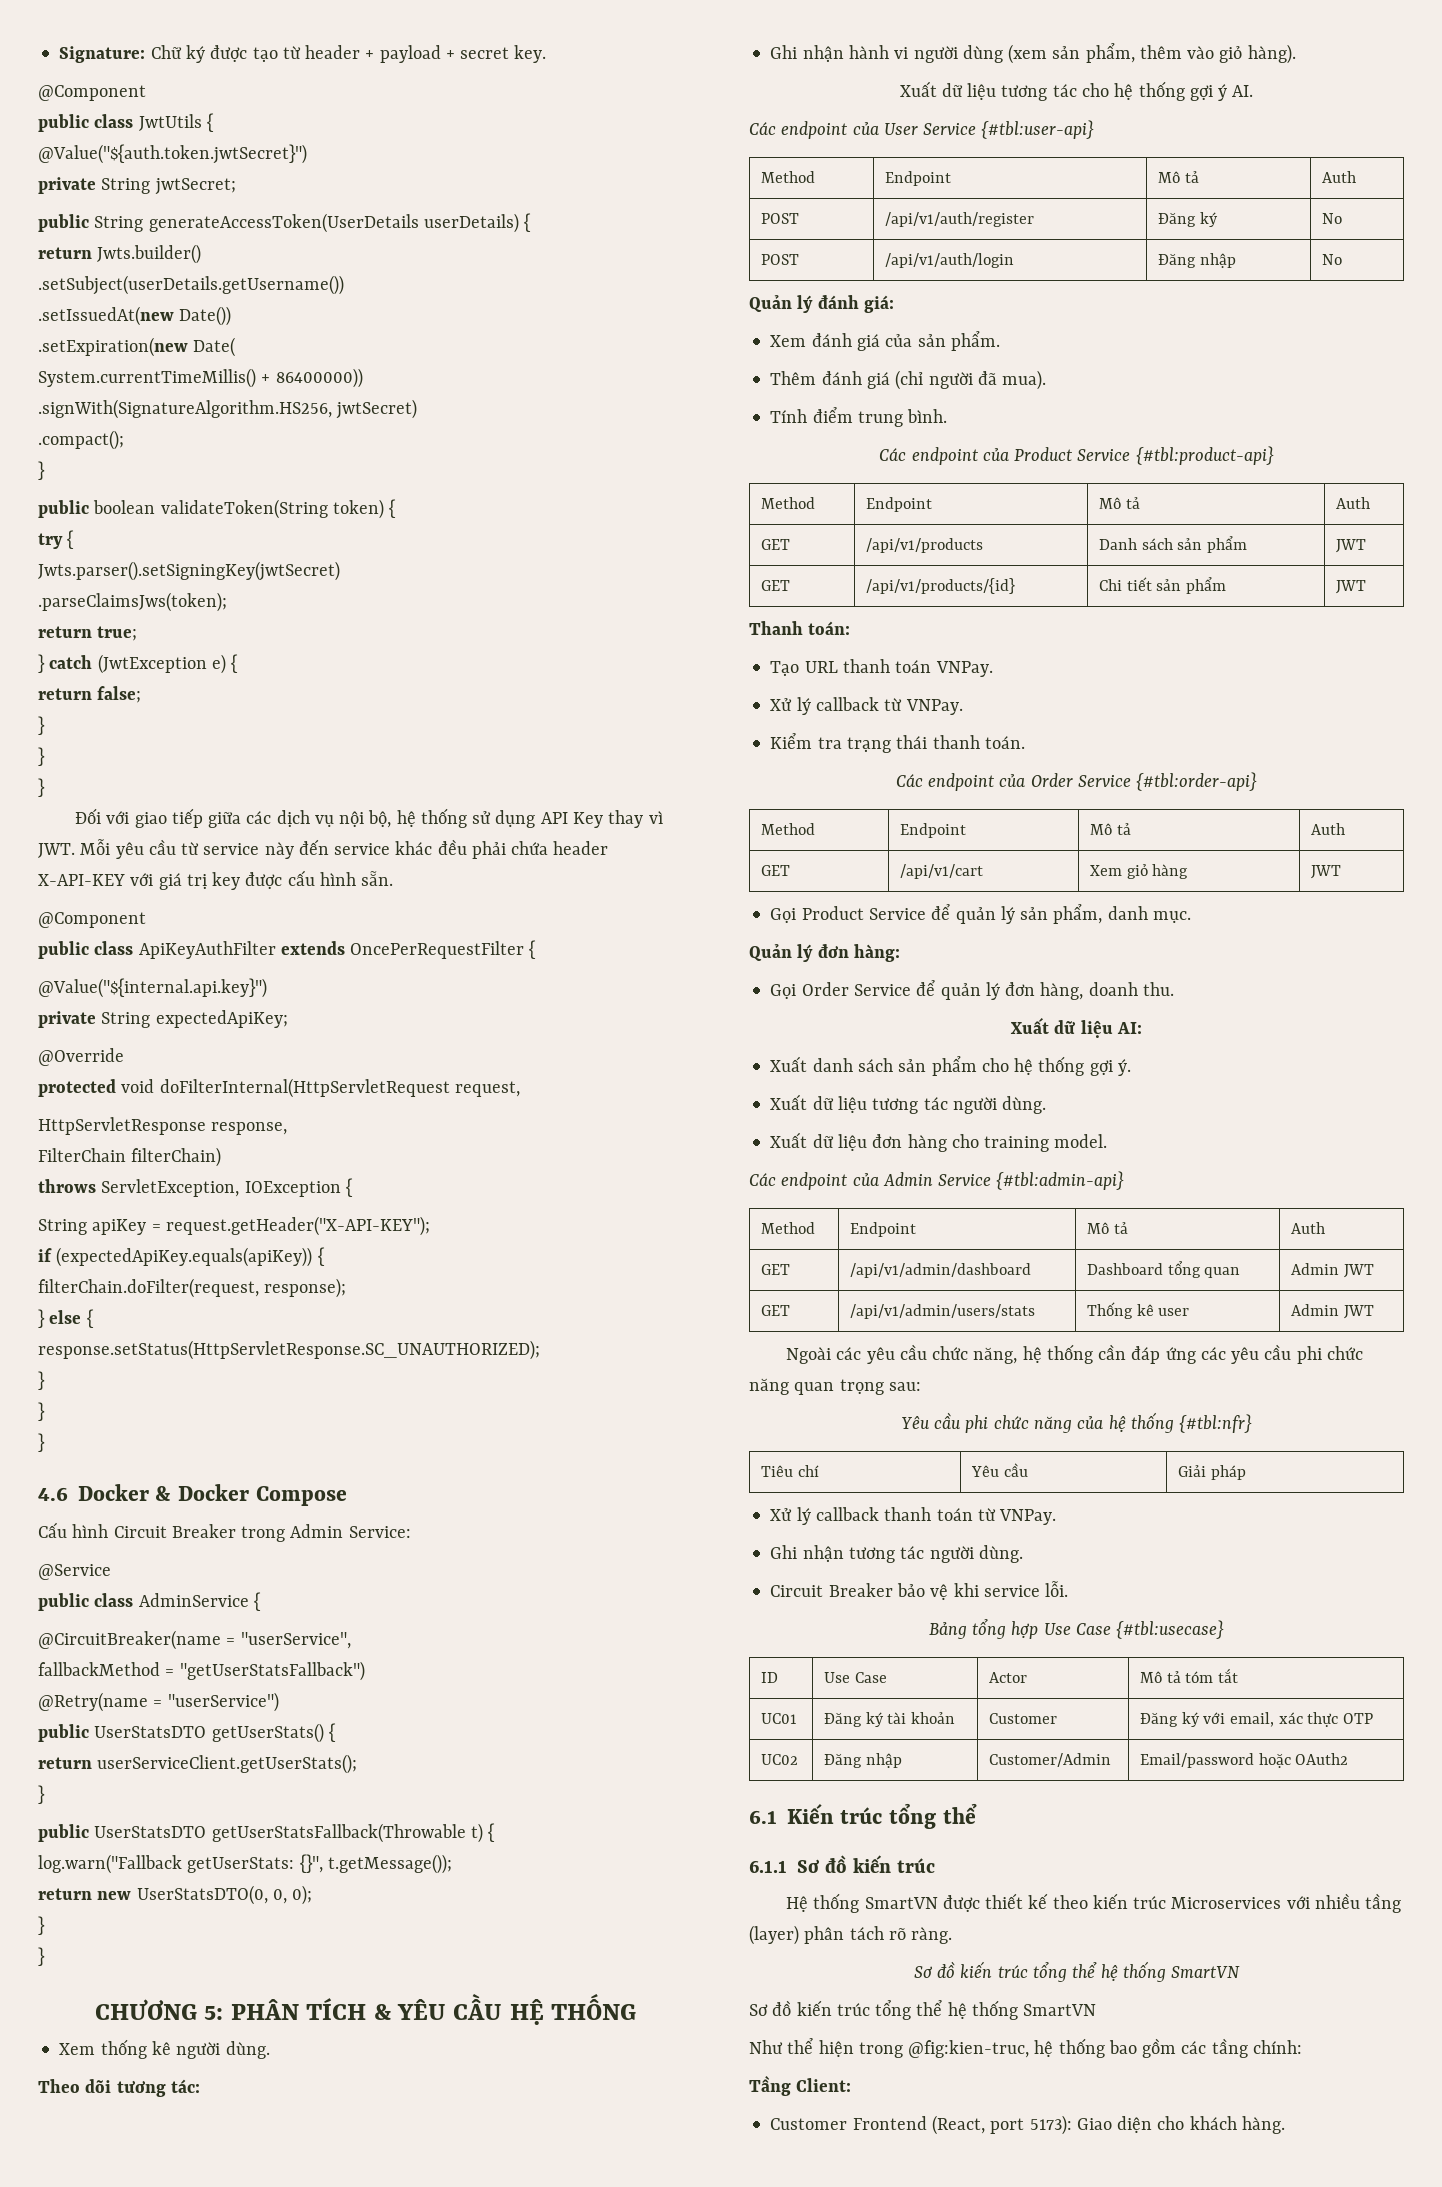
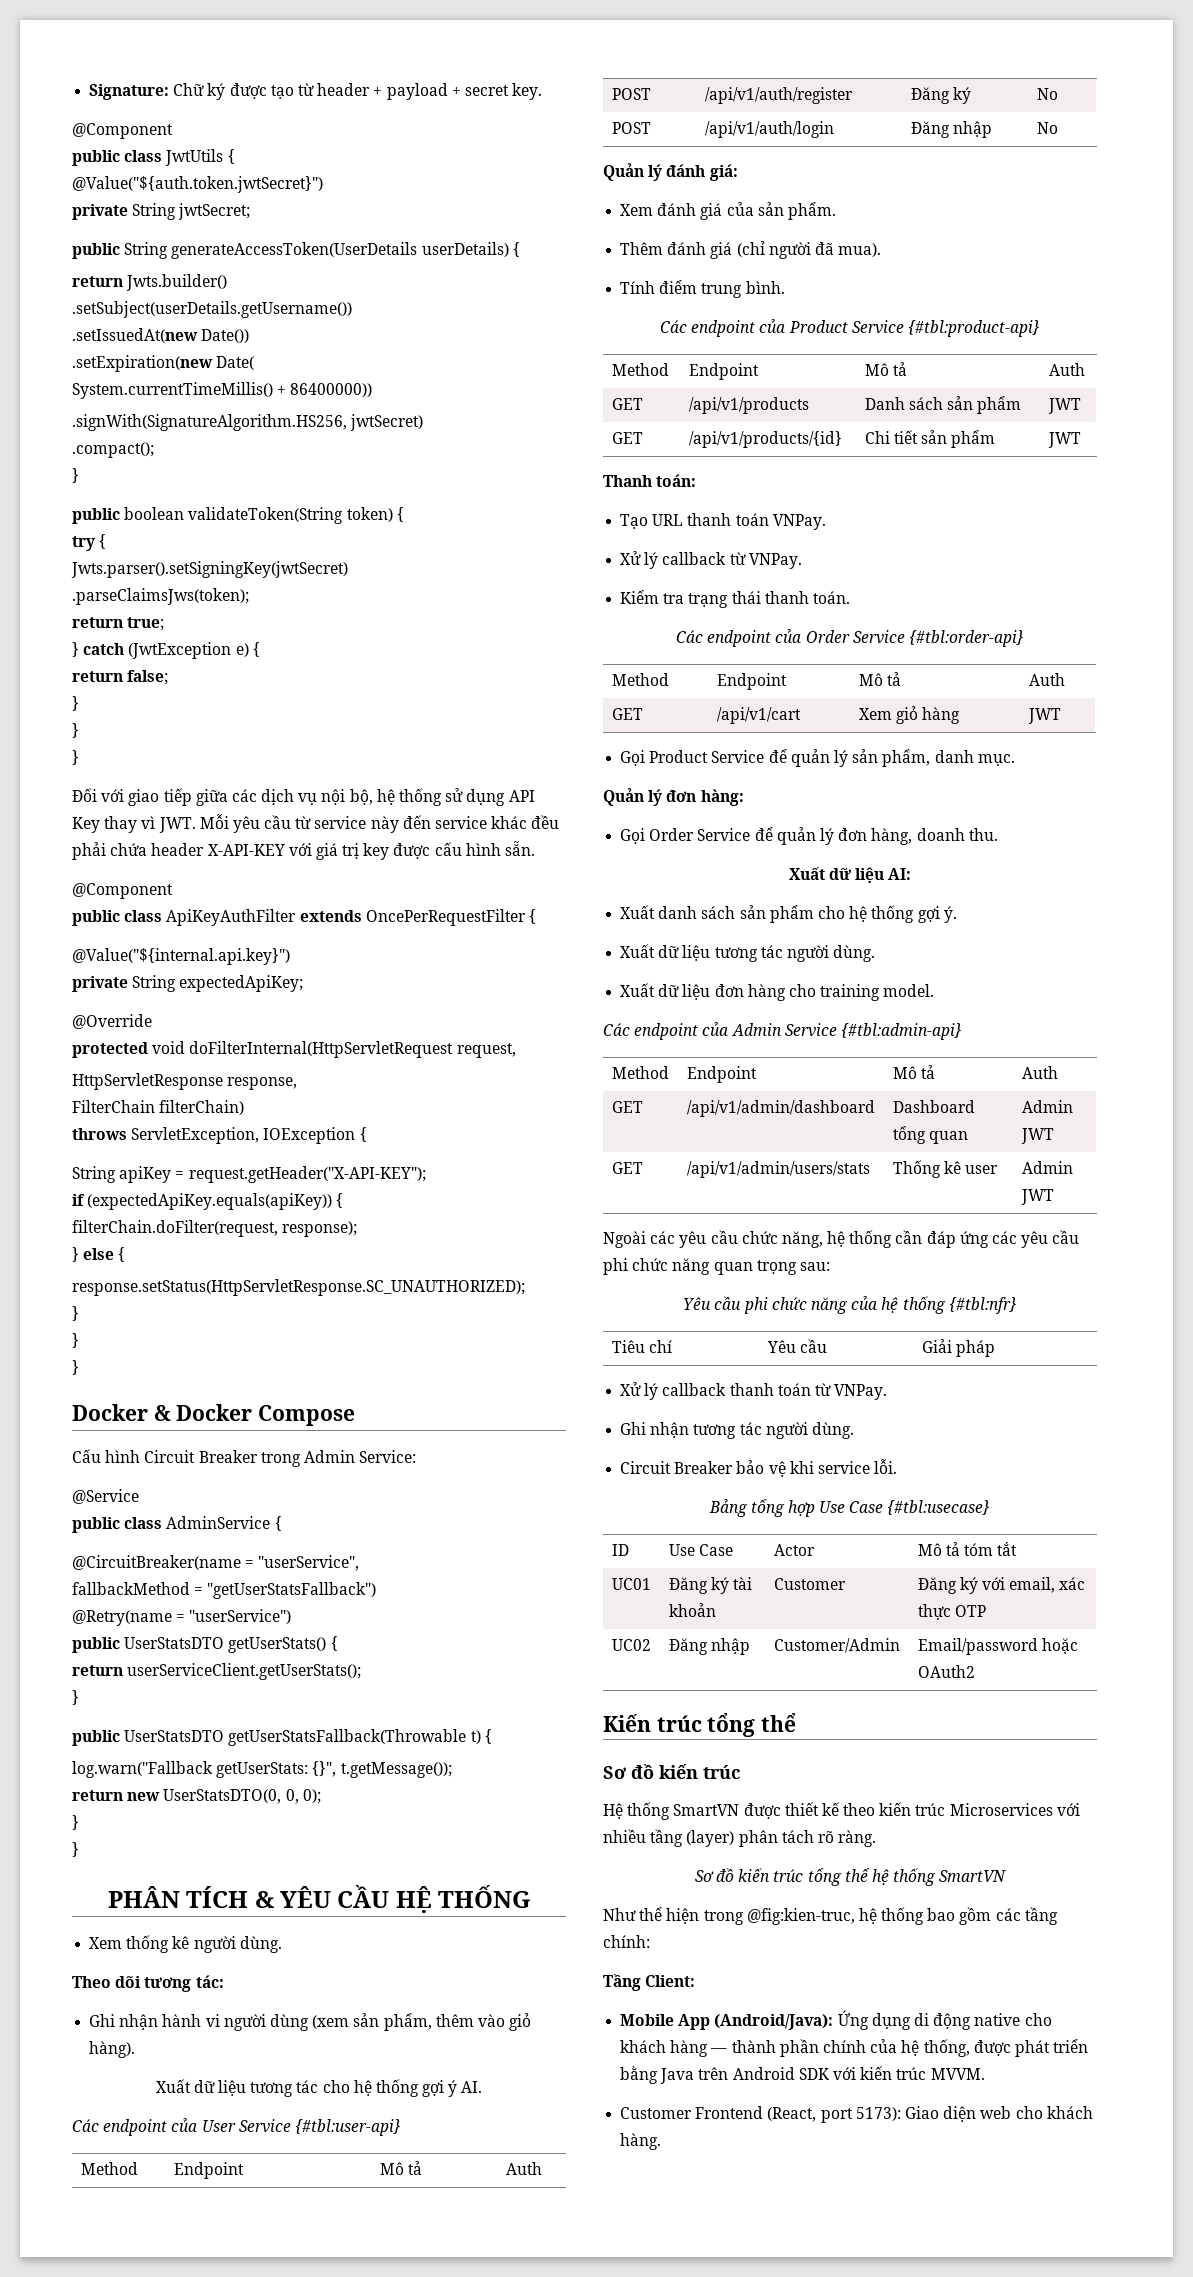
[38,1487,68,1501] 4.6 -> (79, 1367) none
[94,1999,224,2020] CHƯƠNG 5: -> (79, 1849) none
[749,1810,777,1824] 6.1 -> (975, 1671) none
[749,1860,787,1873] 6.1.1 -> (797, 1722) none
[749,2000,1097,2020] // Sơ đồ kiến trúc tổng thể hệ thống SmartVN -> (1007, 1876) none
(852, 2085) none -> [620,2010,1052,2030] [620,2039,1089,2057] [620,2066,985,2084] // Mobile App (Android/Java): Ứng dụng di động native cho khách hàng — thành phần chính của hệ thống, được phát triển bằng Java trên Android SDK với kiến trúc MVVM.
(1153, 2124) none -> [980,2106,1012,2119] web

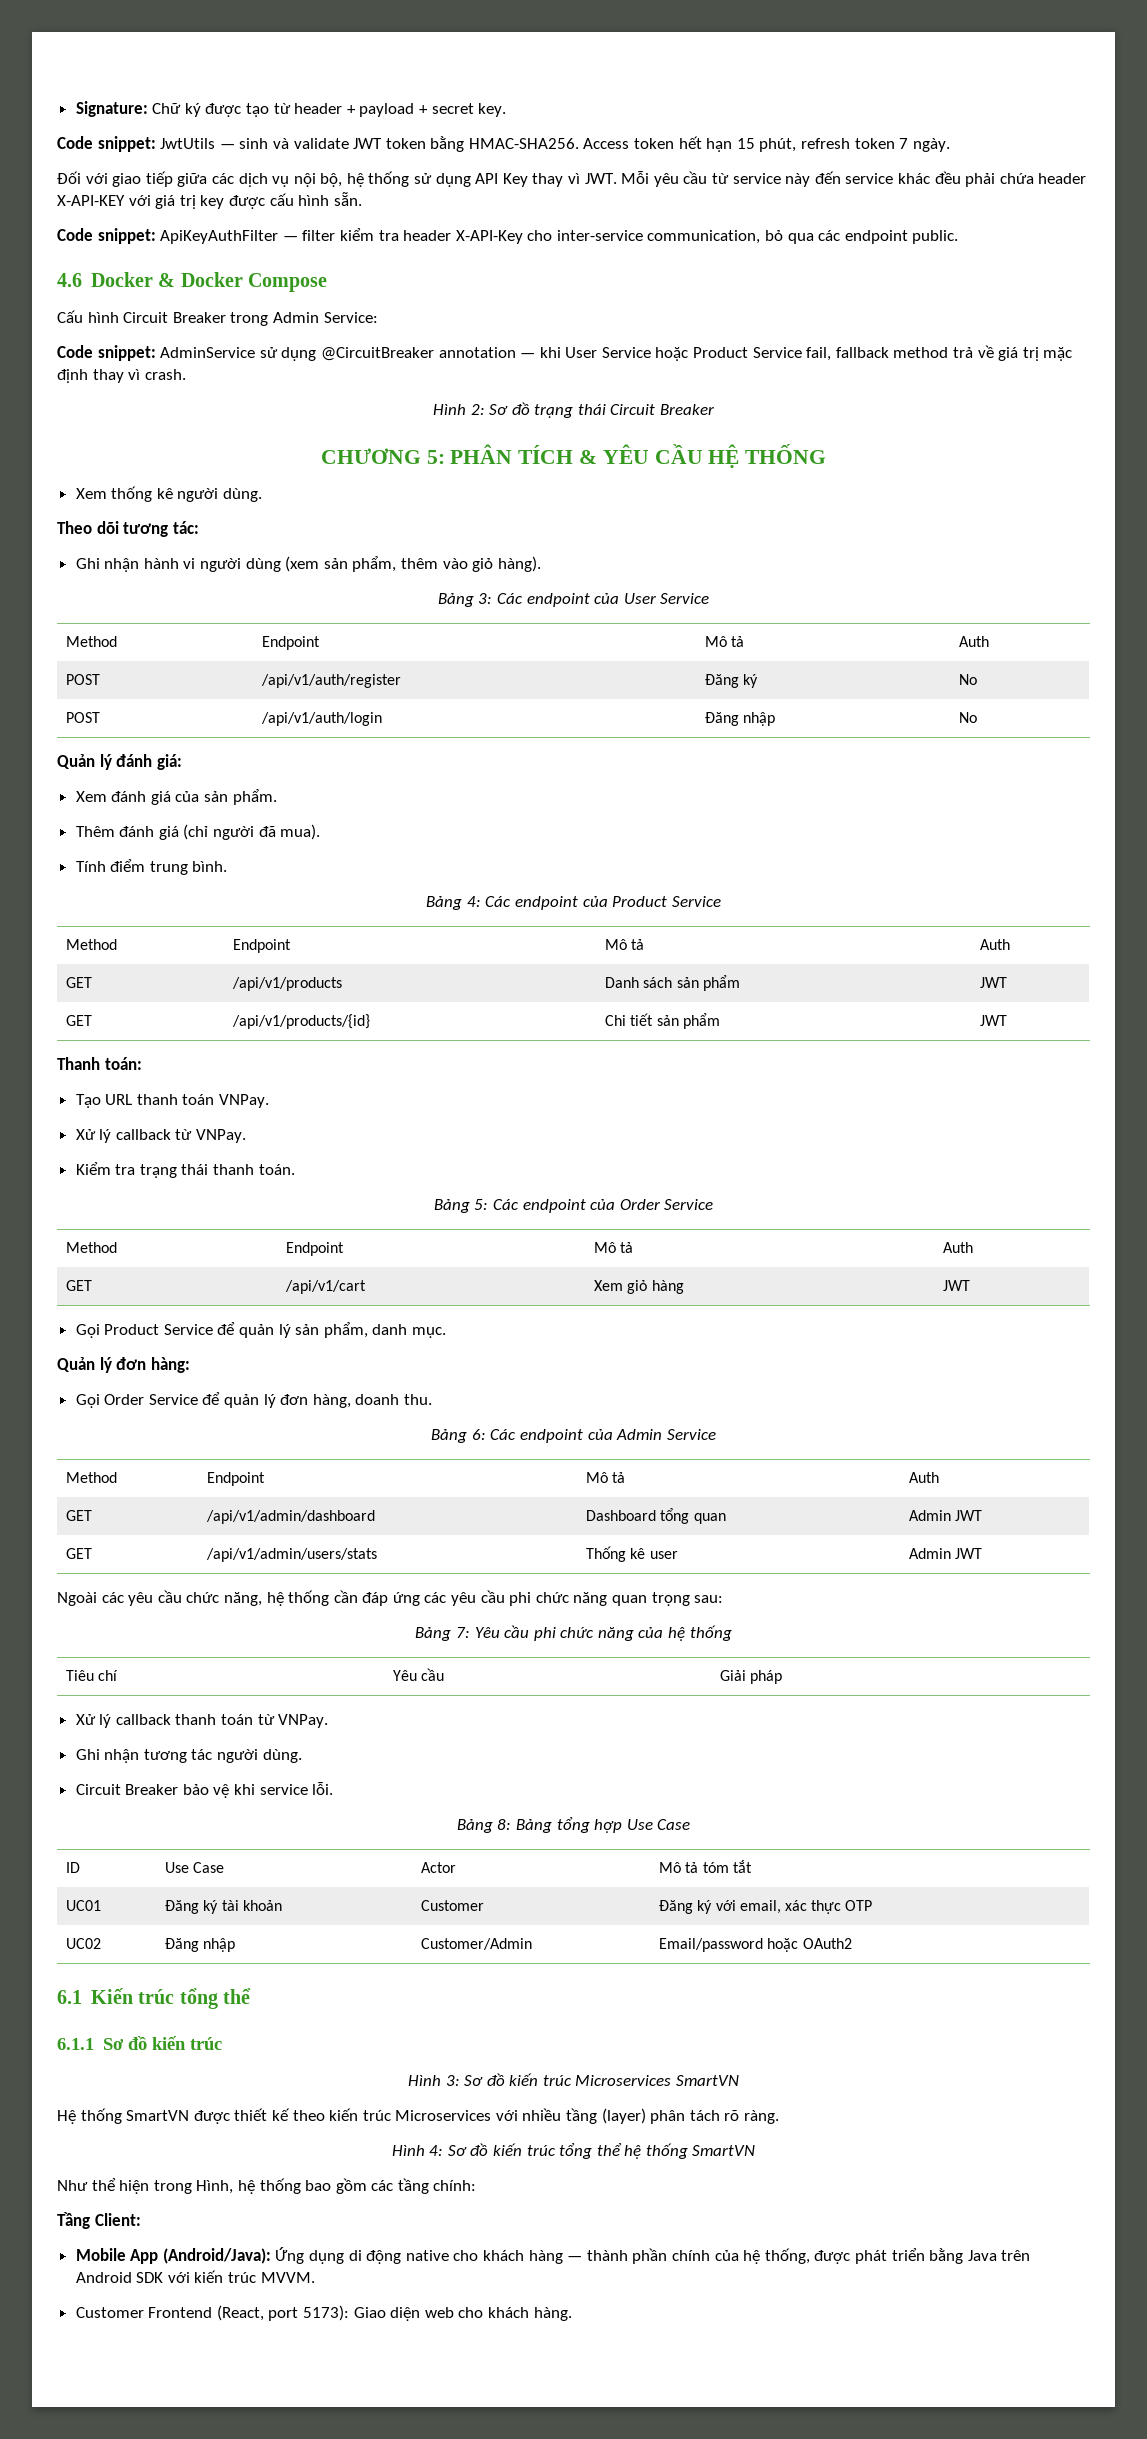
[72,123,173,139] [72,149,235,166] [72,176,323,193] [72,203,251,220] [72,242,520,259] [72,274,228,291] [72,301,352,318] [72,328,250,343] [72,355,255,372] [72,382,373,399] [72,414,424,431] [72,442,154,458] [72,468,79,483] [72,507,404,524] [72,534,107,551] [71,561,348,578] [72,588,249,605] [72,617,165,631] [72,642,260,659] [72,670,169,685] [72,696,79,711] [72,723,79,738] [72,750,79,765] @Component // public class JwtUtils { // @Value("${auth.token.jwtSecret}") // private String jwtSecret; // public String generateAccessToken(UserDetails userDetails) { // return Jwts.builder() // .setSubject(userDetails.getUsername()) // .setIssuedAt(new Date()) // .setExpiration(new Date( // System.currentTimeMillis() + 86400000)) // .signWith(SignatureAlgorithm.HS256, jwtSecret) // .compact(); // } // public boolean validateToken(String token) { // try { // Jwts.parser().setSigningKey(jwtSecret) // .parseClaimsJws(token); // return true; // } catch (JwtException e) { // return false; // } // } // } -> [57,136,950,152] Code snippet: JwtUtils — sinh và validate JWT token bằng HMAC-SHA256. Access token hết hạn 15 phút, refresh token 7 ngày.
[72,883,173,899] [72,909,536,926] [72,948,290,965] [72,975,304,992] [72,1014,152,1029] [72,1041,516,1058] [72,1073,298,1090] [72,1100,245,1115] [72,1127,367,1144] [72,1166,426,1183] [72,1193,344,1210] [72,1220,358,1237] [72,1247,126,1262] [72,1279,525,1296] [72,1306,79,1321] [72,1333,79,1348] [72,1360,79,1375] @Component // public class ApiKeyAuthFilter extends OncePerRequestFilter { // @Value("${internal.api.key}") // private String expectedApiKey; // @Override // protected void doFilterInternal(HttpServletRequest request, // HttpServletResponse response, // FilterChain filterChain) // throws ServletException, IOException { // String apiKey = request.getHeader("X-API-KEY"); // if (expectedApiKey.equals(apiKey)) { // filterChain.doFilter(request, response); // } else { // response.setStatus(HttpServletResponse.SC_UNAUTHORIZED); // } // } // } // -> [57,228,959,244] [57,273,82,287] Code snippet: ApiKeyAuthFilter — filter kiểm tra header X-API-Key cho inter-service communication, bỏ qua các endpoint public. // 4.6
[72,1489,139,1504] [72,1516,282,1533] [72,1555,360,1571] [72,1582,377,1599] [72,1609,292,1626] [72,1636,338,1653] [72,1663,362,1680] [72,1690,79,1705] [72,1729,492,1746] [72,1761,452,1778] [72,1789,321,1804] [72,1815,79,1830] [72,1842,79,1857] @Service // public class AdminService { // @CircuitBreaker(name = "userService", // fallbackMethod = "getUserStatsFallback") // @Retry(name = "userService") // public UserStatsDTO getUserStats() { // return userServiceClient.getUserStats(); // } // public UserStatsDTO getUserStatsFallback(Throwable t) { // log.warn("Fallback getUserStats: {}", t.getMessage()); // return new UserStatsDTO(0, 0, 0); // } // } // -> [57,345,1073,361] [57,369,186,383] [432,402,715,418] [320,448,445,464] Code snippet: AdminService sử dụng @CircuitBreaker annotation — khi User Service hoặc Product Service fail, fallback method trả về giá trị mặc định thay vì crash. // Hình 2: Sơ đồ trạng thái Circuit Breaker // CHƯƠNG 5:
[155,2079,483,2097] Xuất dữ liệu tương tác cho hệ thống gợi ý AI. // -> [437,593,493,607] Bảng 3:
[294,2119,401,2136] {#tbl:user-api} -> (710, 598) none
(785, 287) none -> [426,896,481,910] Bảng 4:
[907,320,1040,337] {#tbl:product-api} -> (721, 901) none
(850, 597) none -> [433,1199,489,1213] Bảng 5:
[908,630,1024,647] {#tbl:order-api} -> (714, 1204) none
[788,867,912,883] [620,905,957,923] [620,944,876,962] [620,983,935,1001] Xuất dữ liệu AI: // Xuất danh sách sản phẩm cho hệ thống gợi ý. // Xuất dữ liệu tương tác người dùng. // Xuất dữ liệu đơn hàng cho training model. // -> [431,1429,486,1443] Bảng 6:
[840,1023,962,1040] {#tbl:admin-api} -> (716, 1434) none
(830, 1266) none -> [415,1627,470,1641] Bảng 7:
[948,1297,1017,1314] {#tbl:nfr} -> (732, 1633) none
(748, 1508) none -> [497,1819,552,1833] 8: Bảng
[887,1500,991,1515] {#tbl:usecase} -> (691, 1824) none
(975, 1671) none -> [57,1990,82,2004] 6.1
[603,1764,740,1779] Sơ đồ kiến trúc -> [57,2036,222,2050] [407,2073,740,2086] 6.1.1 Sơ đồ kiến trúc // Hình 3: Sơ đồ kiến trúc Microservices SmartVN
(877, 1838) none -> [391,2145,444,2156] Hình 4:
[746,1908,855,1925] @fig:kien-truc, -> [196,2180,234,2194] Hình,

